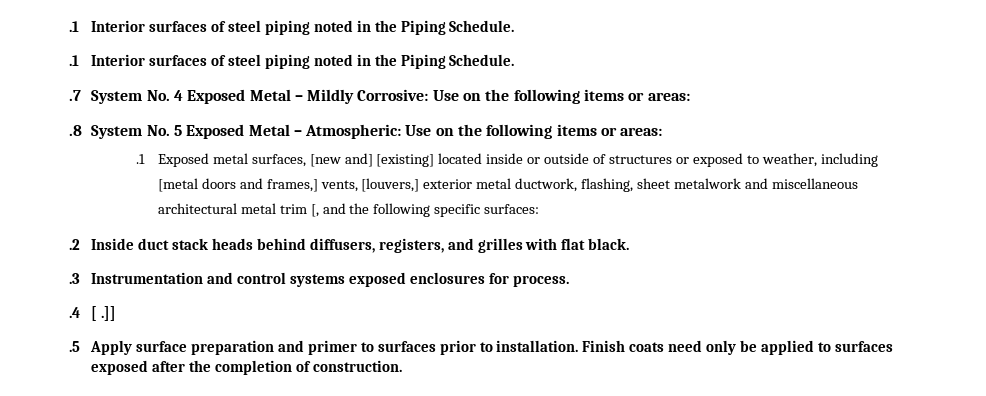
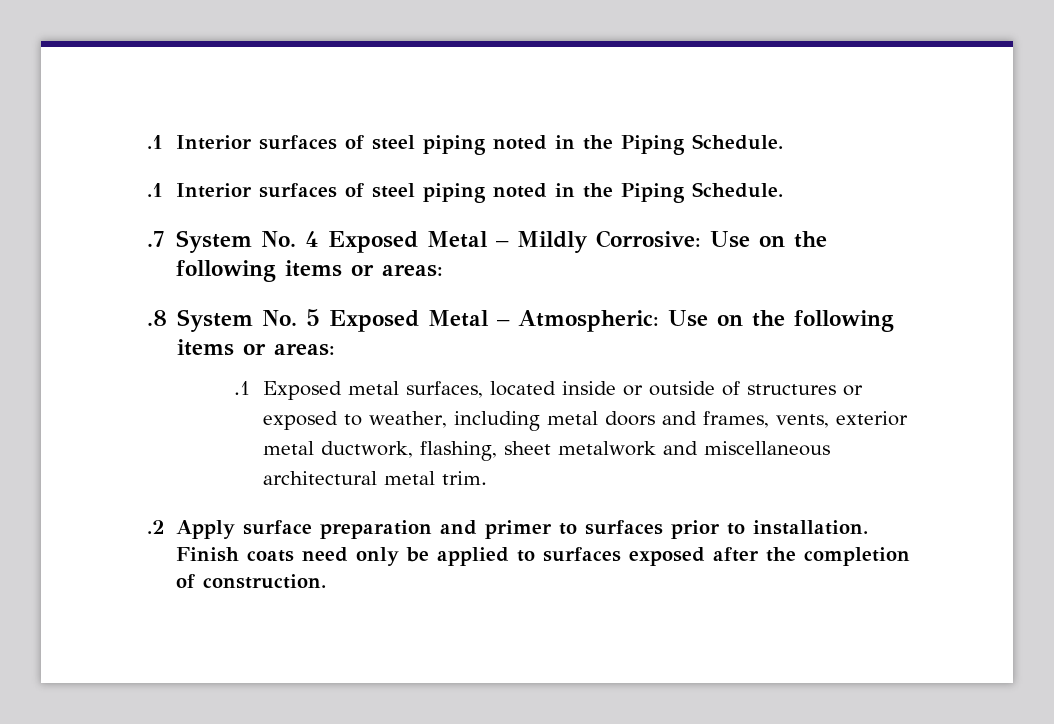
[309,153,435,167] [new and] [existing] -> (483, 389) none
[157,178,198,192] [metal -> [546,411,598,425] metal
[266,178,420,192] frames,] vents, [louvers,] -> [702,411,829,428] frames, vents,
[279,203,540,217] [69,238,630,253] [69,272,569,287] [69,306,117,321] [69,341,80,352] trim [, and the following specific surfaces: // .2 Inside duct stack heads behind diffusers, registers, and grilles with flat black. // .3 Instrumentation and control systems exposed enclosures for process. // .4 [ .]] // .5 -> [441,471,487,485] [147,520,165,534] trim. // .2

